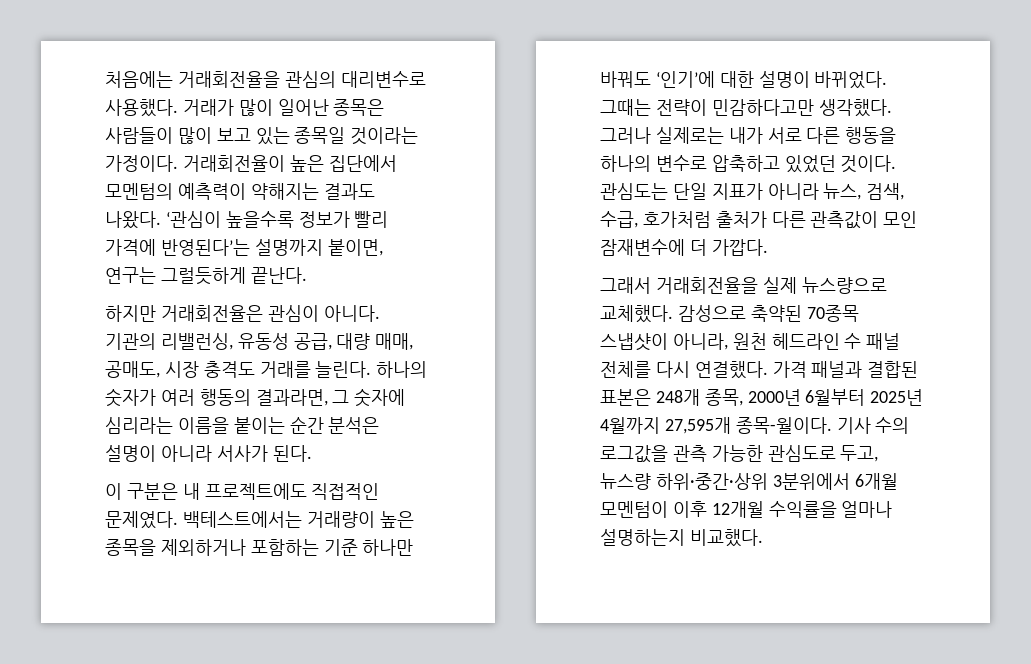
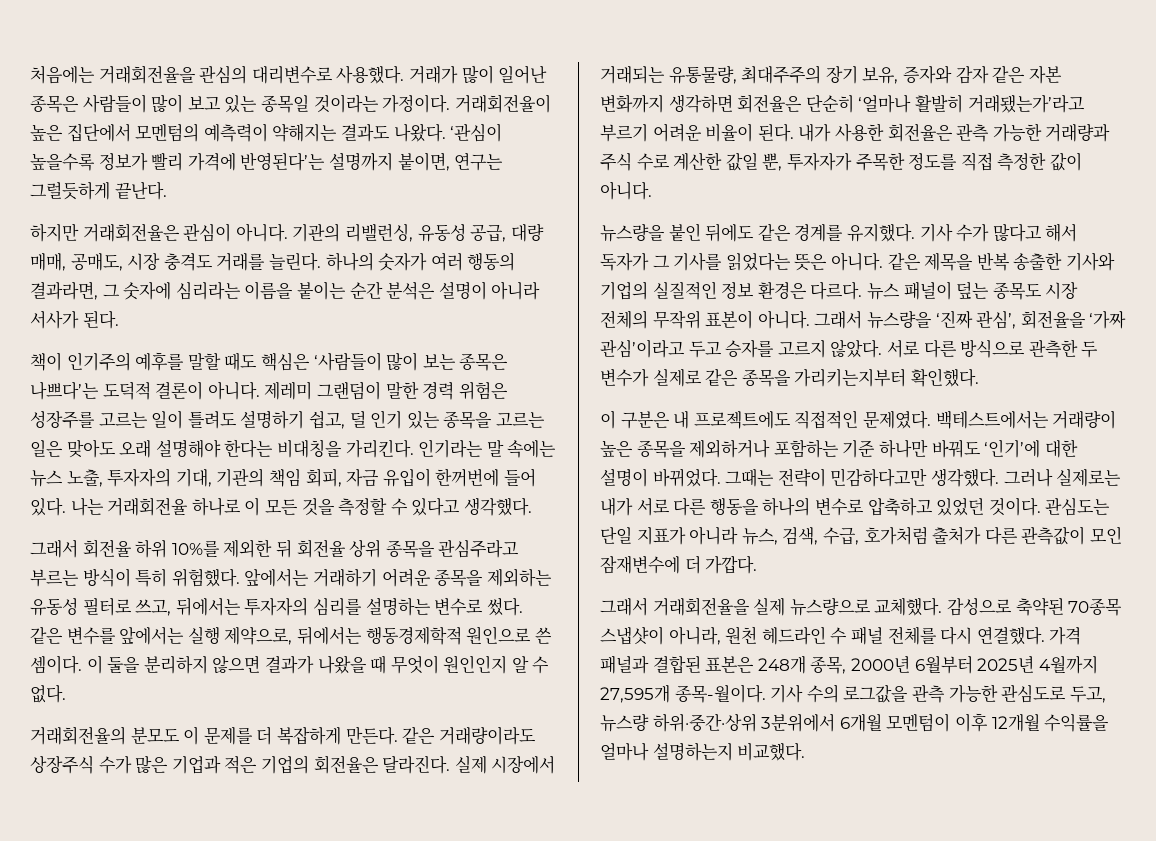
(312, 453) none -> [30,352,509,371] [30,381,508,400] [30,410,545,429] [30,439,557,458] [30,468,536,487] [30,497,532,516] [30,539,520,558] [30,568,552,587] [30,597,523,616] [30,626,552,645] [30,655,550,674] [30,685,66,703] [30,726,536,745] [30,755,556,774] [600,65,1062,84] [600,94,1085,113] [600,123,1111,142] [600,152,1082,171] [600,181,652,200] [600,223,1078,242] [600,252,1115,271] [600,281,1079,300] [600,310,1127,329] [600,339,1099,358] [600,368,979,387] // 책이 인기주의 예후를 말할 때도 핵심은 ‘사람들이 많이 보는 종목은 나쁘다’는 도덕적 결론이 아니다. 제레미 그랜덤이 말한 경력 위험은 성장주를 고르는 일이 틀려도 설명하기 쉽고, 덜 인기 있는 종목을 고르는 일은 맞아도 오래 설명해야 한다는 비대칭을 가리킨다. 인기라는 말 속에는 뉴스 노출, 투자자의 기대, 기관의 책임 회피, 자금 유입이 한꺼번에 들어 있다. 나는 거래회전율 하나로 이 모든 것을 측정할 수 있다고 생각했다. // 그래서 회전율 하위 10%를 제외한 뒤 회전율 상위 종목을 관심주라고 부르는 방식이 특히 위험했다. 앞에서는 거래하기 어려운 종목을 제외하는 유동성 필터로 쓰고, 뒤에서는 투자자의 심리를 설명하는 변수로 썼다. 같은 변수를 앞에서는 실행 제약으로, 뒤에서는 행동경제학적 원인으로 쓴 셈이다. 이 둘을 분리하지 않으면 결과가 나왔을 때 무엇이 원인인지 알 수 없다. // 거래회전율의 분모도 이 문제를 더 복잡하게 만든다. 같은 거래량이라도 상장주식 수가 많은 기업과 적은 기업의 회전율은 달라진다. 실제 시장에서 거래되는 유통물량, 최대주주의 장기 보유, 증자와 감자 같은 자본 변화까지 생각하면 회전율은 단순히 ‘얼마나 활발히 거래됐는가’라고 부르기 어려운 비율이 된다. 내가 사용한 회전율은 관측 가능한 거래량과 주식 수로 계산한 값일 뿐, 투자자가 주목한 정도를 직접 측정한 값이 아니다. // 뉴스량을 붙인 뒤에도 같은 경계를 유지했다. 기사 수가 많다고 해서 독자가 그 기사를 읽었다는 뜻은 아니다. 같은 제목을 반복 송출한 기사와 기업의 실질적인 정보 환경은 다르다. 뉴스 패널이 덮는 종목도 시장 전체의 무작위 표본이 아니다. 그래서 뉴스량을 ‘진짜 관심’, 회전율을 ‘가짜 관심’이라고 두고 승자를 고르지 않았다. 서로 다른 방식으로 관측한 두 변수가 실제로 같은 종목을 가리키는지부터 확인했다.

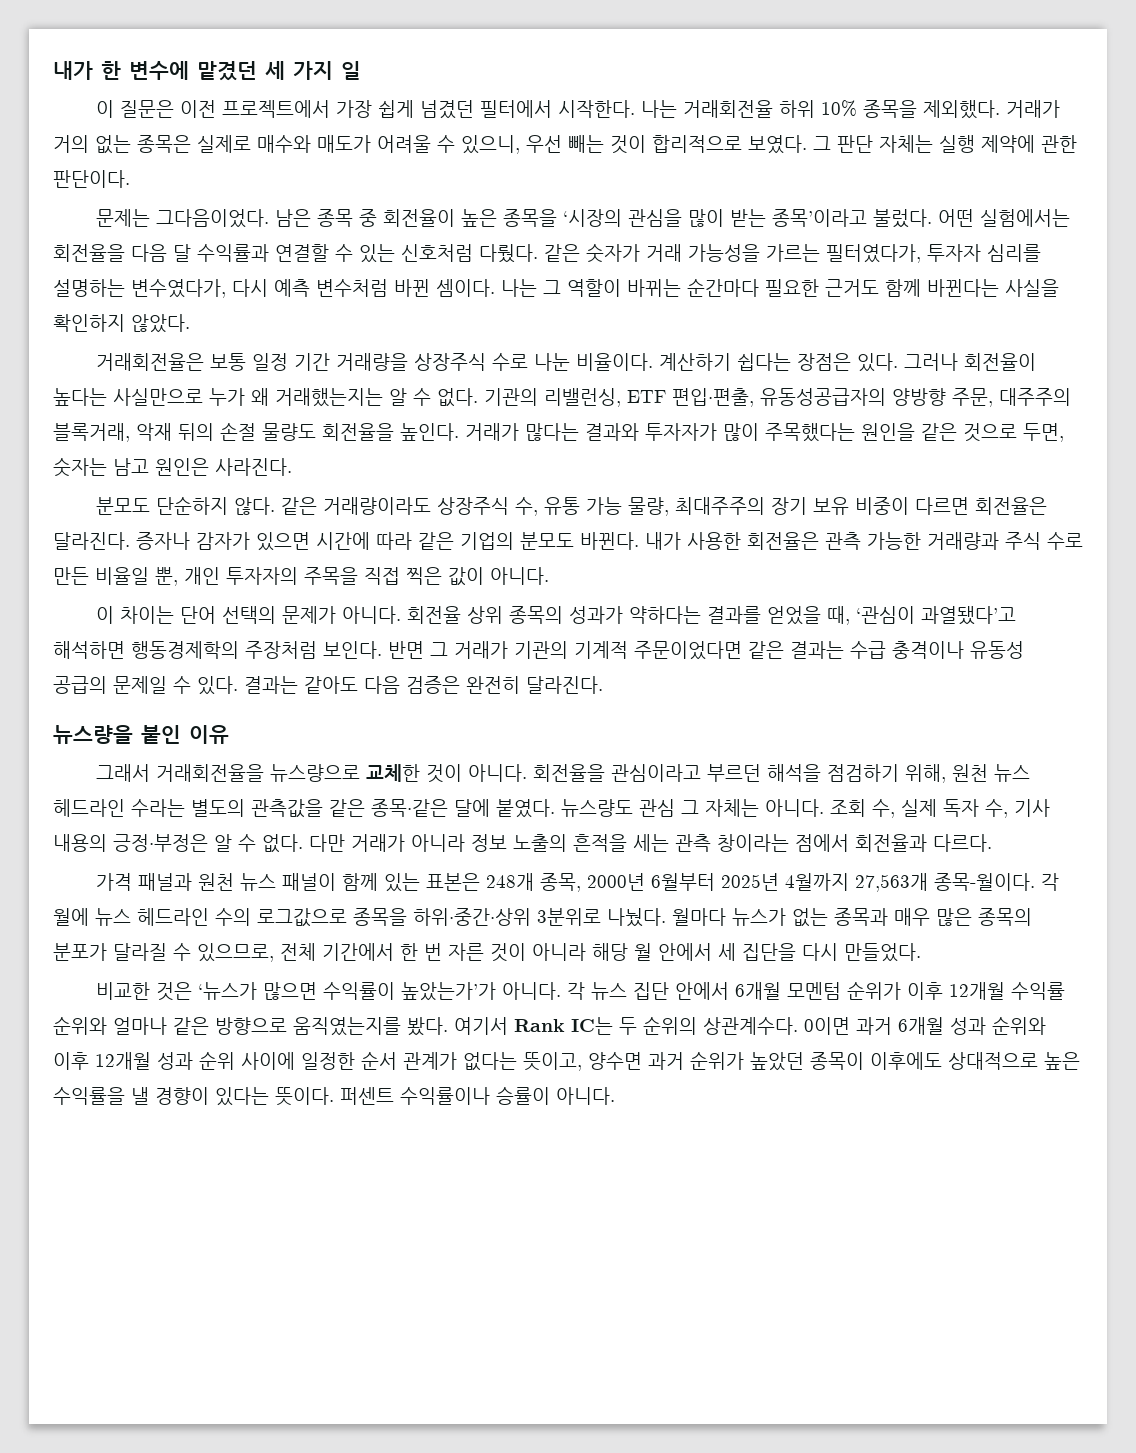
[30,65,548,84] [30,94,551,113] [30,123,503,142] [30,152,504,171] [30,181,167,200] [30,223,544,242] [30,252,516,271] [30,281,541,300] [30,310,119,329] [30,352,509,371] [30,381,508,400] [30,410,545,429] [30,439,557,458] [30,468,536,487] [30,497,532,516] [30,539,520,558] [30,568,552,587] [30,597,523,616] [30,626,552,645] [30,655,550,674] [30,685,66,703] [30,726,536,745] [30,755,556,774] [600,65,1062,84] [600,94,1085,113] [600,123,794,142] 처음에는 거래회전율을 관심의 대리변수로 사용했다. 거래가 많이 일어난 종목은 사람들이 많이 보고 있는 종목일 것이라는 가정이다. 거래회전율이 높은 집단에서 모멘텀의 예측력이 약해지는 결과도 나왔다. ‘관심이 높을수록 정보가 빨리 가격에 반영된다’는 설명까지 붙이면, 연구는 그럴듯하게 끝난다. // 하지만 거래회전율은 관심이 아니다. 기관의 리밸런싱, 유동성 공급, 대량 매매, 공매도, 시장 충격도 거래를 늘린다. 하나의 숫자가 여러 행동의 결과라면, 그 숫자에 심리라는 이름을 붙이는 순간 분석은 설명이 아니라 서사가 된다. // 책이 인기주의 예후를 말할 때도 핵심은 ‘사람들이 많이 보는 종목은 나쁘다’는 도덕적 결론이 아니다. 제레미 그랜덤이 말한 경력 위험은 성장주를 고르는 일이 틀려도 설명하기 쉽고, 덜 인기 있는 종목을 고르는 일은 맞아도 오래 설명해야 한다는 비대칭을 가리킨다. 인기라는 말 속에는 뉴스 노출, 투자자의 기대, 기관의 책임 회피, 자금 유입이 한꺼번에 들어 있다. 나는 거래회전율 하나로 이 모든 것을 측정할 수 있다고 생각했다. // 그래서 회전율 하위 10%를 제외한 뒤 회전율 상위 종목을 관심주라고 부르는 방식이 특히 위험했다. 앞에서는 거래하기 어려운 종목을 제외하는 유동성 필터로 쓰고, 뒤에서는 투자자의 심리를 설명하는 변수로 썼다. 같은 변수를 앞에서는 실행 제약으로, 뒤에서는 행동경제학적 원인으로 쓴 셈이다. 이 둘을 분리하지 않으면 결과가 나왔을 때 무엇이 원인인지 알 수 없다. // 거래회전율의 분모도 이 문제를 더 복잡하게 만든다. 같은 거래량이라도 상장주식 수가 많은 기업과 적은 기업의 회전율은 달라진다. 실제 시장에서 거래되는 유통물량, 최대주주의 장기 보유, 증자와 감자 같은 자본 변화까지 생각하면 회전율은 단순히 ‘얼마나 활발히 거래됐는가’라고 부르기 어려운 비율이 된다. -> [53,61,361,81] [96,100,1061,119] [53,135,1077,154] [53,170,130,188] [96,209,1071,228] [53,243,1041,263] [53,278,1059,298] [53,314,190,333] [96,353,1037,372] [53,388,1071,407] [53,422,1064,442] [53,457,292,477] [96,496,1048,516] [53,532,639,551] 내가 한 변수에 맡겼던 세 가지 일 // 이 질문은 이전 프로젝트에서 가장 쉽게 넘겼던 필터에서 시작한다. 나는 거래회전율 하위 10% 종목을 제외했다. 거래가 거의 없는 종목은 실제로 매수와 매도가 어려울 수 있으니, 우선 빼는 것이 합리적으로 보였다. 그 판단 자체는 실행 제약에 관한 판단이다. // 문제는 그다음이었다. 남은 종목 중 회전율이 높은 종목을 ‘시장의 관심을 많이 받는 종목’이라고 불렀다. 어떤 실험에서는 회전율을 다음 달 수익률과 연결할 수 있는 신호처럼 다뤘다. 같은 숫자가 거래 가능성을 가르는 필터였다가, 투자자 심리를 설명하는 변수였다가, 다시 예측 변수처럼 바뀐 셈이다. 나는 그 역할이 바뀌는 순간마다 필요한 근거도 함께 바뀐다는 사실을 확인하지 않았다. // 거래회전율은 보통 일정 기간 거래량을 상장주식 수로 나눈 비율이다. 계산하기 쉽다는 장점은 있다. 그러나 회전율이 높다는 사실만으로 누가 왜 거래했는지는 알 수 없다. 기관의 리밸런싱, ETF 편입·편출, 유동성공급자의 양방향 주문, 대주주의 블록거래, 악재 뒤의 손절 물량도 회전율을 높인다. 거래가 많다는 결과와 투자자가 많이 주목했다는 원인을 같은 것으로 두면, 숫자는 남고 원인은 사라진다. // 분모도 단순하지 않다. 같은 거래량이라도 상장주식 수, 유통 가능 물량, 최대주주의 장기 보유 비중이 다르면 회전율은 달라진다. 증자나 감자가 있으면 시간에 따라 같은 기업의 분모도 바뀐다.
[673,152,1082,171] [600,181,652,200] [600,223,1078,242] [600,252,1115,271] [600,281,1079,300] [600,310,1127,329] [600,339,1099,358] [600,368,979,387] [600,410,1117,429] [600,439,1078,458] [600,468,1122,487] [600,497,1111,516] [600,526,1122,545] [600,555,758,574] [600,597,1123,616] [600,626,1082,645] [600,655,701,674] 계산한 값일 뿐, 투자자가 주목한 정도를 직접 측정한 값이 아니다. // 뉴스량을 붙인 뒤에도 같은 경계를 유지했다. 기사 수가 많다고 해서 독자가 그 기사를 읽었다는 뜻은 아니다. 같은 제목을 반복 송출한 기사와 기업의 실질적인 정보 환경은 다르다. 뉴스 패널이 덮는 종목도 시장 전체의 무작위 표본이 아니다. 그래서 뉴스량을 ‘진짜 관심’, 회전율을 ‘가짜 관심’이라고 두고 승자를 고르지 않았다. 서로 다른 방식으로 관측한 두 변수가 실제로 같은 종목을 가리키는지부터 확인했다. // 이 구분은 내 프로젝트에도 직접적인 문제였다. 백테스트에서는 거래량이 높은 종목을 제외하거나 포함하는 기준 하나만 바꿔도 ‘인기’에 대한 설명이 바뀌었다. 그때는 전략이 민감하다고만 생각했다. 그러나 실제로는 내가 서로 다른 행동을 하나의 변수로 압축하고 있었던 것이다. 관심도는 단일 지표가 아니라 뉴스, 검색, 수급, 호가처럼 출처가 다른 관측값이 모인 잠재변수에 더 가깝다. // 그래서 거래회전율을 실제 뉴스량으로 교체했다. 감성으로 축약된 70종목 스냅샷이 아니라, 원천 헤드라인 수 패널 전체를 다시 연결했다. 가격 패널과 결합된 -> [53,567,549,586] [96,606,1017,625] [53,641,1024,660] [53,676,603,695] [53,725,229,744] [96,764,1031,783] [53,799,1050,818] [53,834,992,853] [96,873,421,892] 만든 비율일 뿐, 개인 투자자의 주목을 직접 찍은 값이 아니다. // 이 차이는 단어 선택의 문제가 아니다. 회전율 상위 종목의 성과가 약하다는 결과를 얻었을 때, ‘관심이 과열됐다’고 해석하면 행동경제학의 주장처럼 보인다. 반면 그 거래가 기관의 기계적 주문이었다면 같은 결과는 수급 충격이나 유동성 공급의 문제일 수 있다. 결과는 같아도 다음 검증은 완전히 달라진다. // 뉴스량을 붙인 이유 // 그래서 거래회전율을 뉴스량으로 교체한 것이 아니다. 회전율을 관심이라고 부르던 해석을 점검하기 위해, 원천 뉴스 헤드라인 수라는 별도의 관측값을 같은 종목·같은 달에 붙였다. 뉴스량도 관심 그 자체는 아니다. 조회 수, 실제 독자 수, 기사 내용의 긍정·부정은 알 수 없다. 다만 거래가 아니라 정보 노출의 흔적을 세는 관측 창이라는 점에서 회전율과 다르다. // 가격 패널과 원천 뉴스 패널이 함께 있는
[600,684,1106,703] [600,713,1110,732] [600,742,806,761] 27,595개 종목-월이다. 기사 수의 로그값을 관측 가능한 관심도로 두고, 뉴스량 하위·중간·상위 3분위에서 6개월 모멘텀이 이후 12개월 수익률을 얼마나 설명하는지 비교했다. -> [855,873,1060,892] [53,908,1032,927] [53,943,921,962] [96,981,1066,1001] [53,1016,1046,1036] [53,1051,1080,1071] [53,1086,615,1106] 27,563개 종목-월이다. 각 월에 뉴스 헤드라인 수의 로그값으로 종목을 하위·중간·상위 3분위로 나눴다. 월마다 뉴스가 없는 종목과 매우 많은 종목의 분포가 달라질 수 있으므로, 전체 기간에서 한 번 자른 것이 아니라 해당 월 안에서 세 집단을 다시 만들었다. // 비교한 것은 ‘뉴스가 많으면 수익률이 높았는가’가 아니다. 각 뉴스 집단 안에서 6개월 모멘텀 순위가 이후 12개월 수익률 순위와 얼마나 같은 방향으로 움직였는지를 봤다. 여기서 Rank IC는 두 순위의 상관계수다. 0이면 과거 6개월 성과 순위와 이후 12개월 성과 순위 사이에 일정한 순서 관계가 없다는 뜻이고, 양수면 과거 순위가 높았던 종목이 이후에도 상대적으로 높은 수익률을 낼 경향이 있다는 뜻이다. 퍼센트 수익률이나 승률이 아니다.

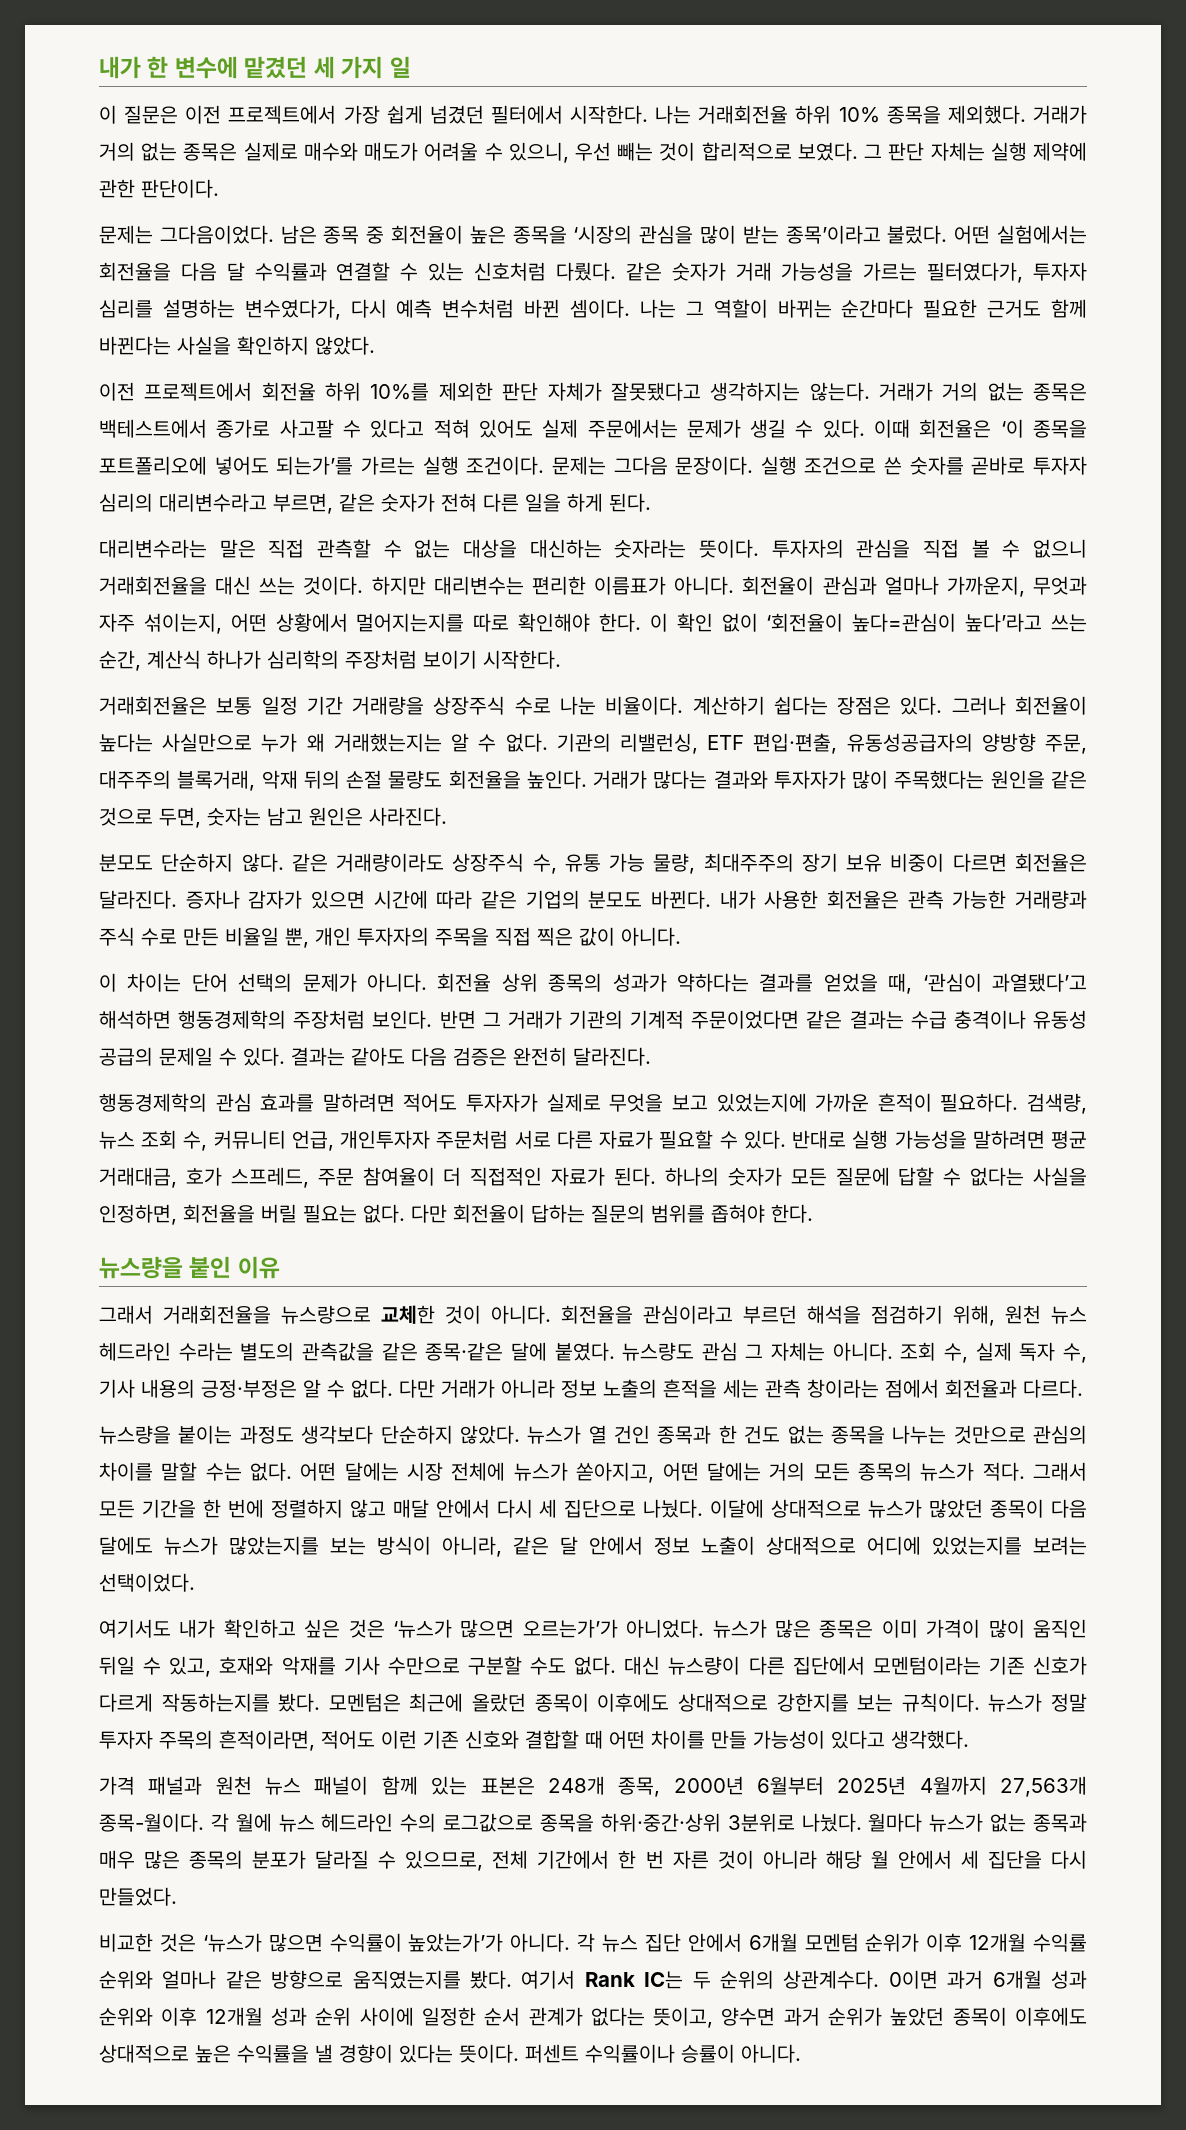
(190, 323) none -> [99,382,1087,401] [99,419,1087,438] [99,456,1087,475] [99,493,651,514] [99,539,1087,558] [99,576,1087,597] [99,613,1088,634] [99,650,561,671] // 이전 프로젝트에서 회전율 하위 10%를 제외한 판단 자체가 잘못됐다고 생각하지는 않는다. 거래가 거의 없는 종목은 백테스트에서 종가로 사고팔 수 있다고 적혀 있어도 실제 주문에서는 문제가 생길 수 있다. 이때 회전율은 ‘이 종목을 포트폴리오에 넣어도 되는가’를 가르는 실행 조건이다. 문제는 그다음 문장이다. 실행 조건으로 쓴 숫자를 곧바로 투자자 심리의 대리변수라고 부르면, 같은 숫자가 전혀 다른 일을 하게 된다. // 대리변수라는 말은 직접 관측할 수 없는 대상을 대신하는 숫자라는 뜻이다. 투자자의 관심을 직접 볼 수 없으니 거래회전율을 대신 쓰는 것이다. 하지만 대리변수는 편리한 이름표가 아니다. 회전율이 관심과 얼마나 가까운지, 무엇과 자주 섞이는지, 어떤 상황에서 멀어지는지를 따로 확인해야 한다. 이 확인 없이 ‘회전율이 높다=관심이 높다’라고 쓰는 순간, 계산식 하나가 심리학의 주장처럼 보이기 시작한다.
(603, 685) none -> [99,1093,1088,1114] [99,1130,1088,1151] [99,1167,1087,1188] [99,1204,813,1225] // 행동경제학의 관심 효과를 말하려면 적어도 투자자가 실제로 무엇을 보고 있었는지에 가까운 흔적이 필요하다. 검색량, 뉴스 조회 수, 커뮤니티 언급, 개인투자자 주문처럼 서로 다른 자료가 필요할 수 있다. 반대로 실행 가능성을 말하려면 평균 거래대금, 호가 스프레드, 주문 참여율이 더 직접적인 자료가 된다. 하나의 숫자가 모든 질문에 답할 수 없다는 사실을 인정하면, 회전율을 버릴 필요는 없다. 다만 회전율이 답하는 질문의 범위를 좁혀야 한다.
(992, 843) none -> [99,1425,1087,1444] [99,1462,1088,1483] [99,1499,1088,1518] [99,1536,1087,1557] [99,1573,195,1592] [99,1619,1087,1638] [99,1656,1087,1677] [99,1693,1088,1712] [99,1730,969,1751] // 뉴스량을 붙이는 과정도 생각보다 단순하지 않았다. 뉴스가 열 건인 종목과 한 건도 없는 종목을 나누는 것만으로 관심의 차이를 말할 수는 없다. 어떤 달에는 시장 전체에 뉴스가 쏟아지고, 어떤 달에는 거의 모든 종목의 뉴스가 적다. 그래서 모든 기간을 한 번에 정렬하지 않고 매달 안에서 다시 세 집단으로 나눴다. 이달에 상대적으로 뉴스가 많았던 종목이 다음 달에도 뉴스가 많았는지를 보는 방식이 아니라, 같은 달 안에서 정보 노출이 상대적으로 어디에 있었는지를 보려는 선택이었다. // 여기서도 내가 확인하고 싶은 것은 ‘뉴스가 많으면 오르는가’가 아니었다. 뉴스가 많은 종목은 이미 가격이 많이 움직인 뒤일 수 있고, 호재와 악재를 기사 수만으로 구분할 수도 없다. 대신 뉴스량이 다른 집단에서 모멘텀이라는 기존 신호가 다르게 작동하는지를 봤다. 모멘텀은 최근에 올랐던 종목이 이후에도 상대적으로 강한지를 보는 규칙이다. 뉴스가 정말 투자자 주목의 흔적이라면, 적어도 이런 기존 신호와 결합할 때 어떤 차이를 만들 가능성이 있다고 생각했다.

